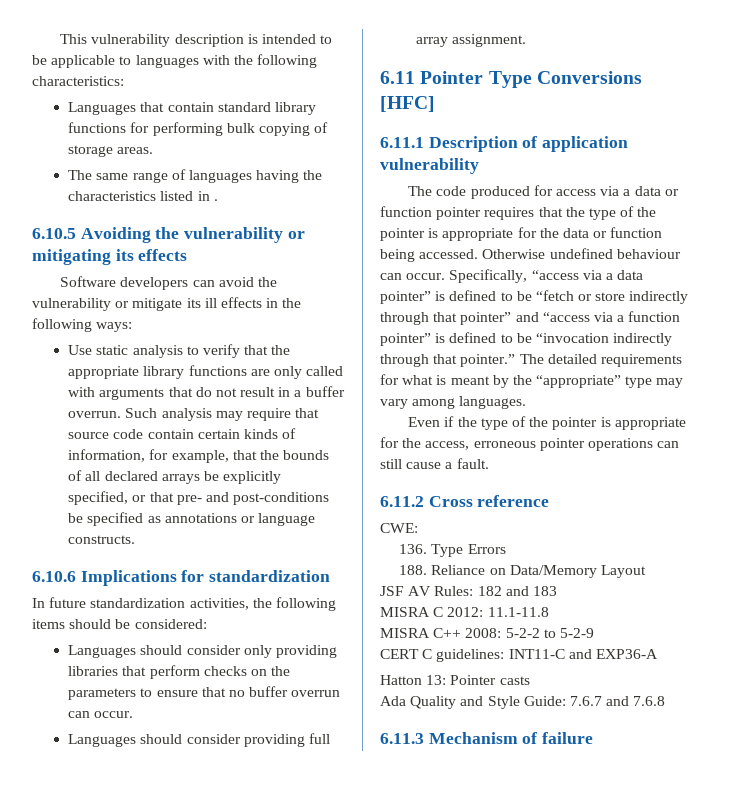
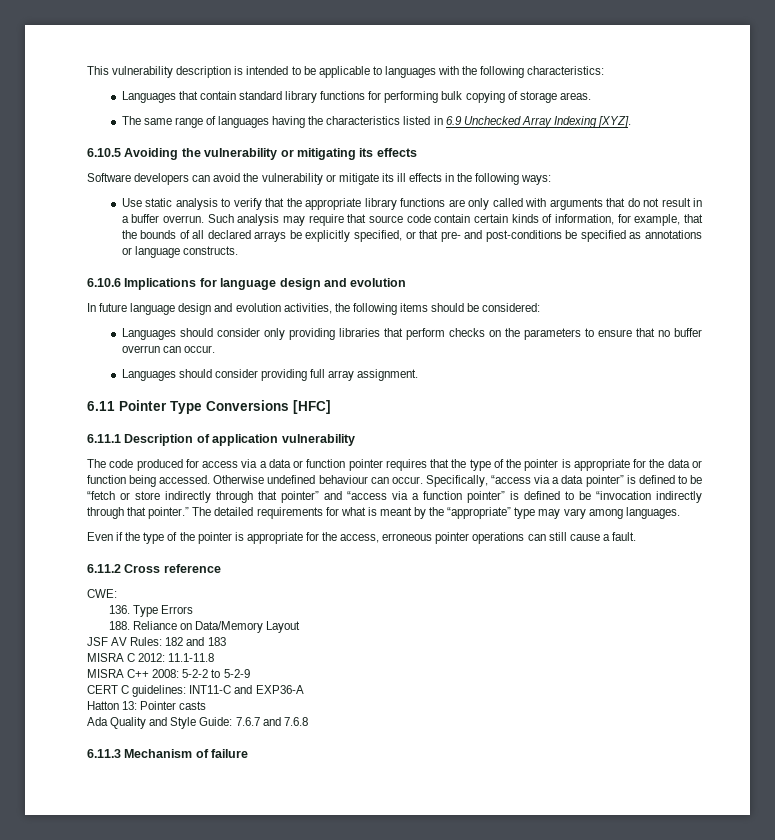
[213,199,218,201] . -> [445,116,632,128] 6.9 Unchecked Array Indexing [XYZ].
[209,570,331,582] [32,597,186,608] standardization // In future standardization -> [220,278,407,290] [87,303,281,315] language design and evolution // In future language design and evolution

